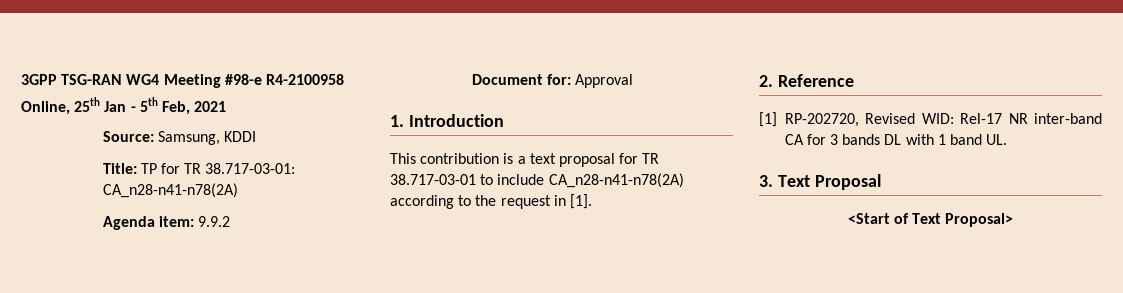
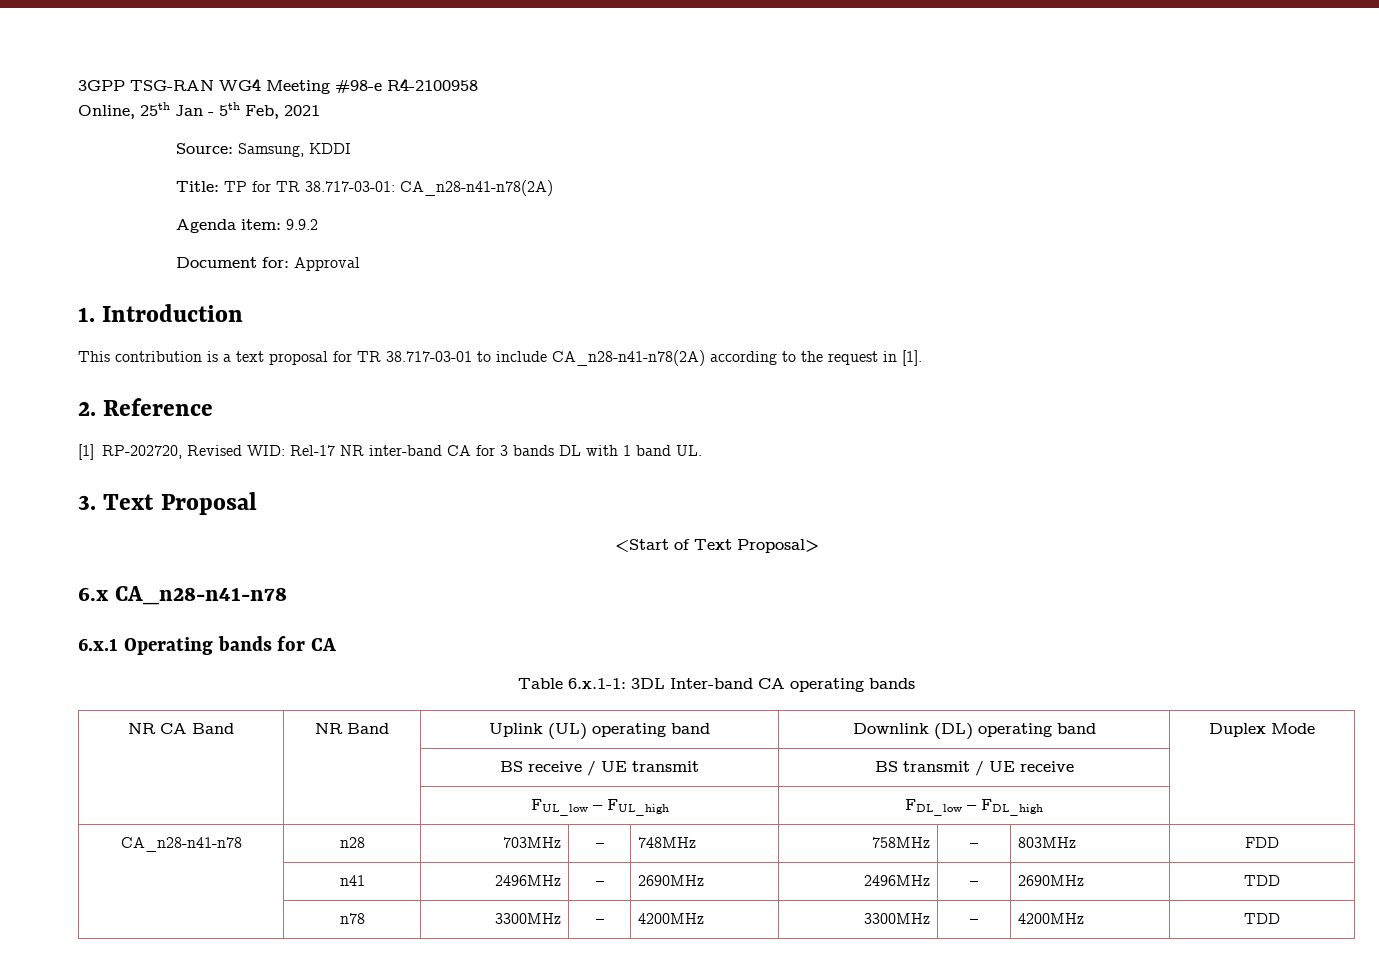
(1014, 220) none -> [78,586,287,605] [78,636,337,655] [518,678,915,692] [128,723,234,734] [315,723,389,734] [489,723,711,740] [852,723,1096,740] [1209,723,1315,737] [500,760,700,776] [874,760,1074,776] [530,799,669,816] [905,799,1043,816] [120,837,242,852] [339,837,365,848] [503,837,562,848] [595,843,604,848] [637,837,696,848] [872,837,931,848] [970,843,978,848] [1017,837,1076,848] [1245,837,1279,848] [339,875,365,886] [495,875,562,886] [595,881,604,886] [637,875,704,886] [864,875,931,886] [970,881,978,886] [1017,875,1084,886] [1244,875,1280,886] [339,913,365,924] [495,913,562,924] [595,919,604,924] [637,913,704,924] [864,913,931,924] [970,919,978,924] [1017,913,1084,924] [1244,913,1280,924] // 6.x CA_n28-n41-n78 // 6.x.1 Operating bands for CA // Table 6.x.1-1: 3DL Inter-band CA operating bands // NR CA Band | NR Band | Uplink (UL) operating band | Downlink (DL) operating band | Duplex Mode // | | BS receive / UE transmit | BS transmit / UE receive | // | | FUL_low – FUL_high | FDL_low – FDL_high | // CA_n28-n41-n78 | n28 | 703MHz | – | 748MHz | 758MHz | – | 803MHz | FDD // | n41 | 2496MHz | – | 2690MHz | 2496MHz | – | 2690MHz | TDD // | n78 | 3300MHz | – | 4200MHz | 3300MHz | – | 4200MHz | TDD

